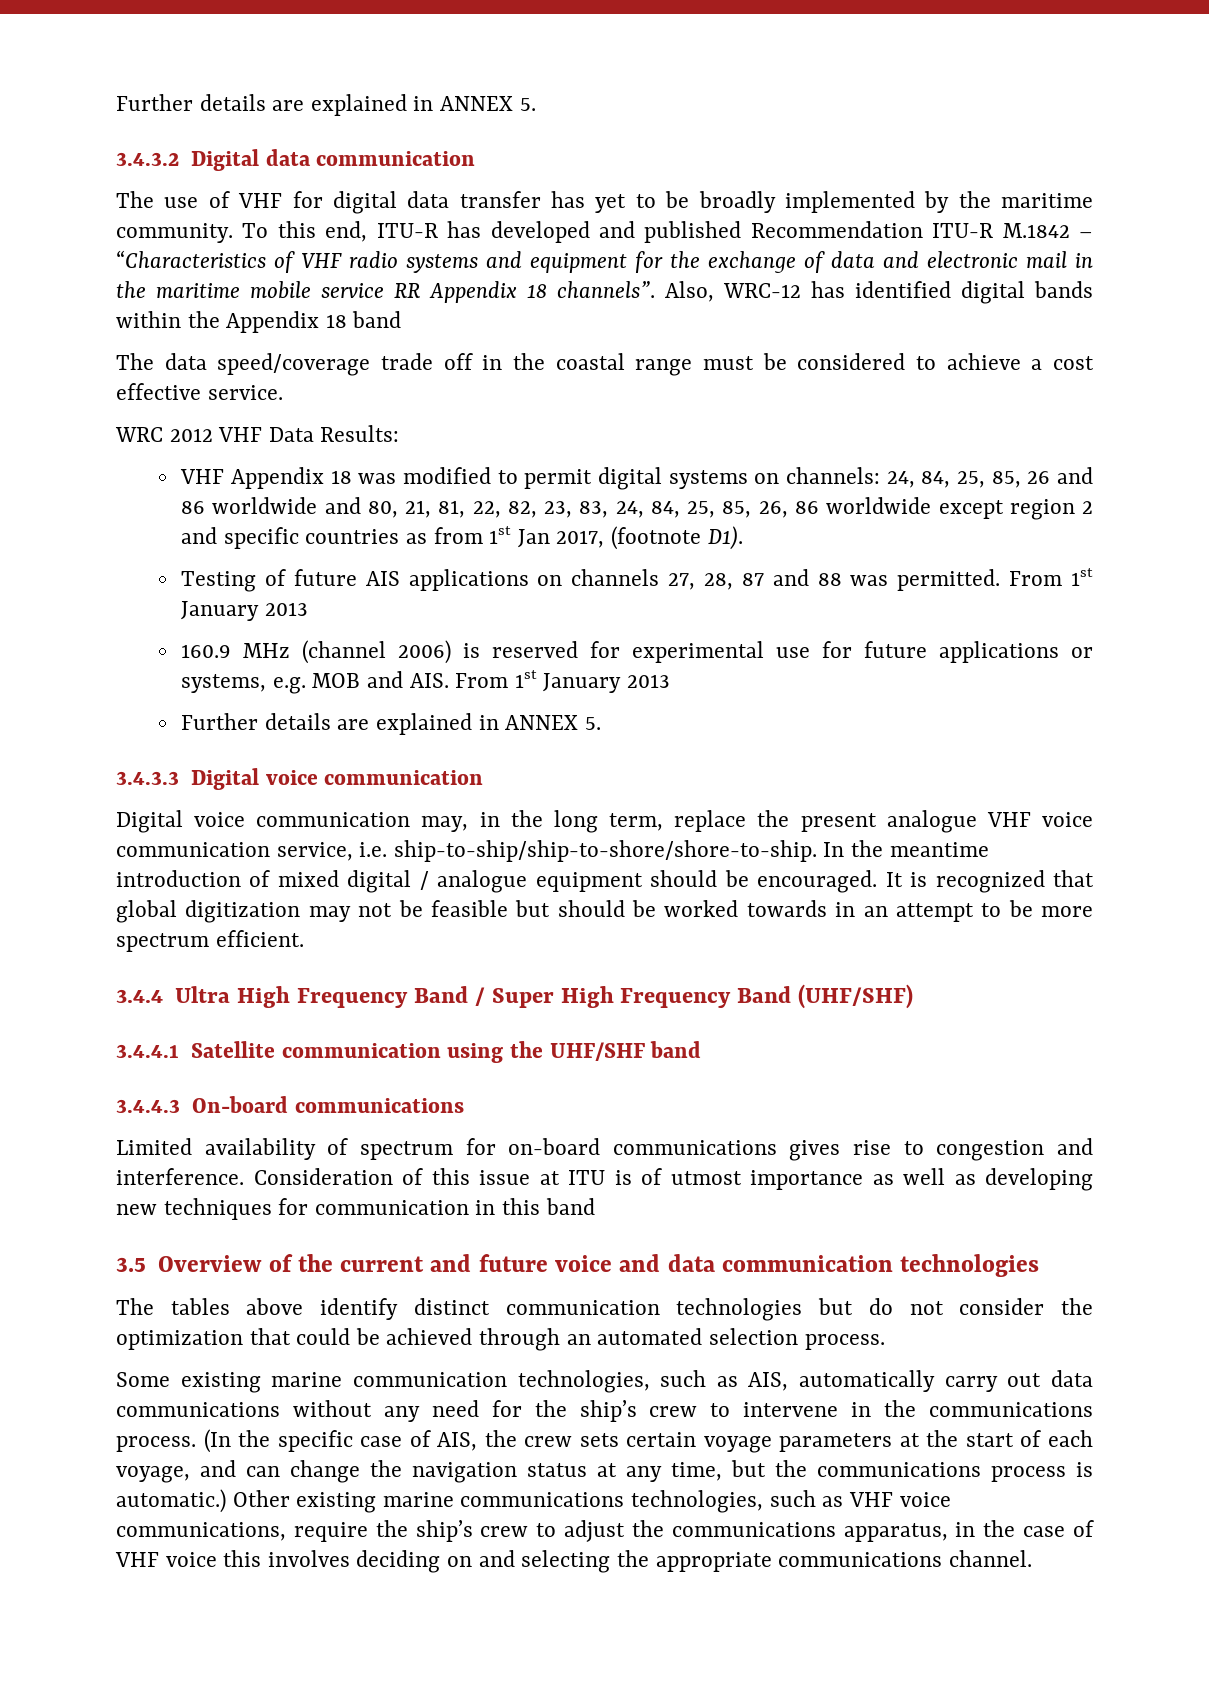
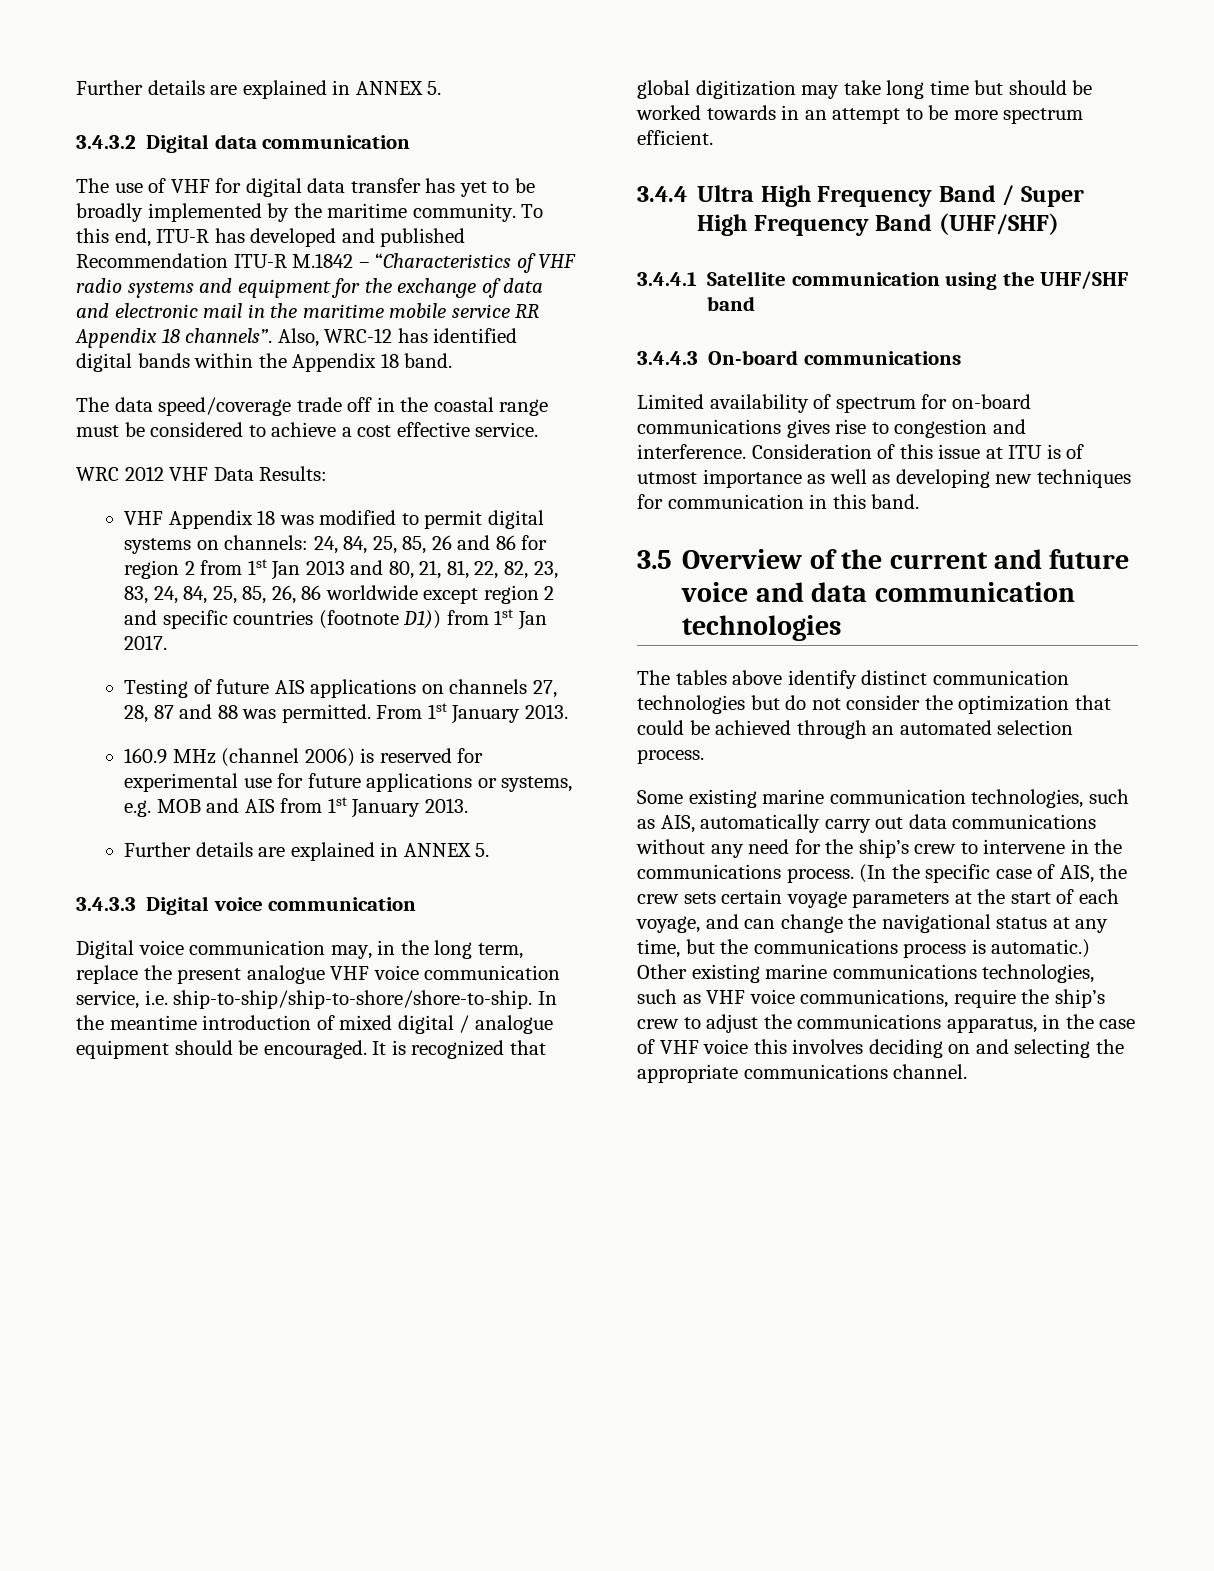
[352,311,402,328] band -> [404,353,453,368] band.
[212,497,318,514] worldwide -> [521,535,548,550] [124,559,345,580] for region 2 from 1st Jan 2013
[406,526,743,550] as from 1st Jan 2017, (footnote D1). -> [318,609,547,630] [124,635,168,650] (footnote D1)) from 1st Jan 2017.
[264,602,308,616] 2013 -> [524,704,568,719] 2013.
[409,670,671,693] AIS. From 1st January 2013 -> [244,797,468,818] AIS from 1st January 2013.
[358,900,508,917] not be feasible -> [843,80,969,99] take long time
[545,1198,595,1215] band -> [871,494,920,509] band.
[412,1462,517,1483] navigation -> [881,914,991,933] navigational

